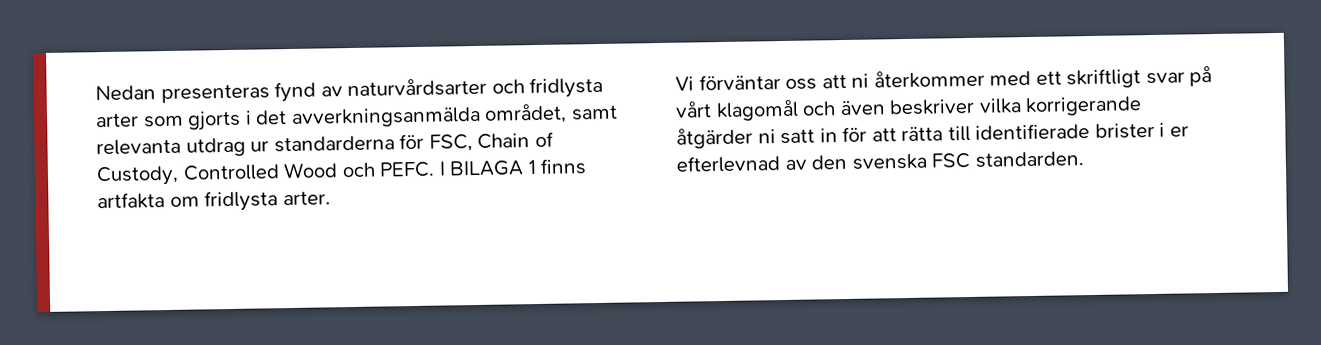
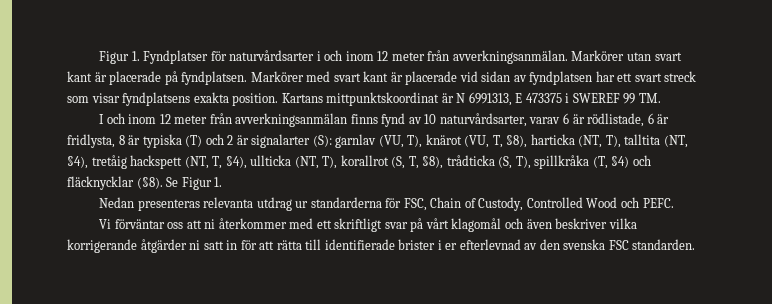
[95,76,604,104] [95,103,618,131] Nedan presenteras fynd av naturvårdsarter och fridlysta arter som gjorts i det avverkningsanmälda området, samt -> [99,50,682,64] [67,71,697,85] [67,92,661,106] [99,113,670,127] [67,134,688,148] [67,155,651,169] [67,176,223,190] [99,197,200,211] Figur 1. Fyndplatser för naturvårdsarter i och inom 12 meter från avverkningsanmälan. Markörer utan svart kant är placerade på fyndplatsen. Markörer med svart kant är placerade vid sidan av fyndplatsen har ett svart streck som visar fyndplatsens exakta position. Kartans mittpunktskoordinat är N 6991313, E 473375 i SWEREF 99 TM. // I och inom 12 meter från avverkningsanmälan finns fynd av 10 naturvårdsarter, varav 6 är rödlistade, 6 är fridlysta, 8 är typiska (T) och 2 är signalarter (S): garnlav (VU, T), knärot (VU, T, §8), harticka (NT, T), talltita (NT, §4), tretåig hackspett (NT, T, §4), ullticka (NT, T), korallrot (S, T, §8), trådticka (S, T), spillkråka (T, §4) och fläcknycklar (§8). Se Figur 1. // Nedan presenteras
[438,158,588,177] [97,190,331,212] I BILAGA 1 finns artfakta om fridlysta arter. -> (674, 203) none

